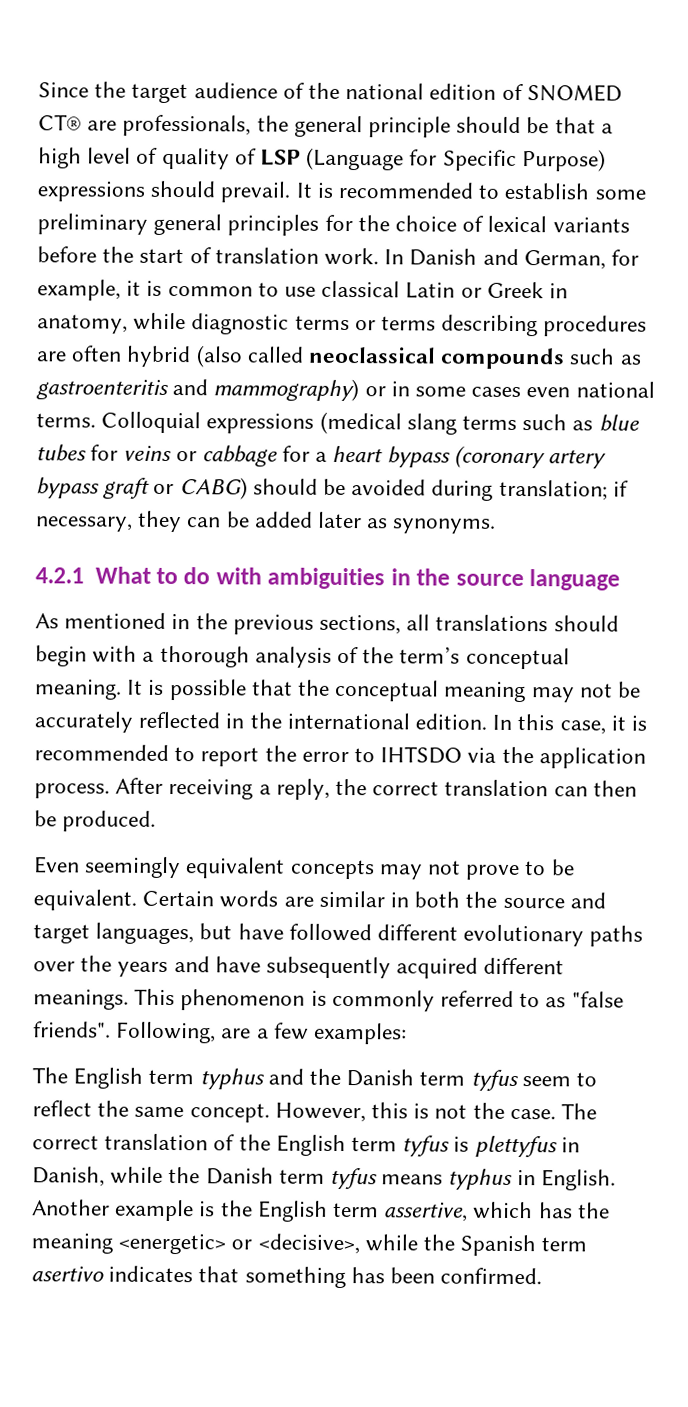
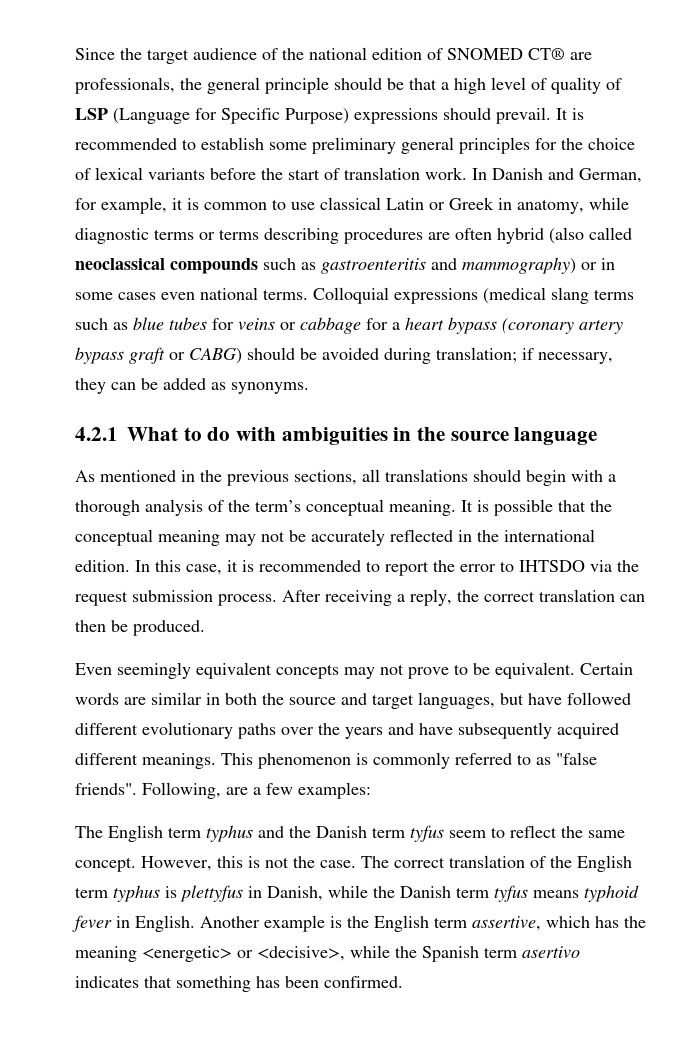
[318,511,363,529] later -> (206, 384) none
[538,747,646,769] application -> [75,590,213,606] request submission
[402,1135,451,1157] tyfus -> [113,885,160,902] typhus
[448,1168,514,1190] typhus -> [584,885,639,902] [72,915,112,932] typhoid fever

